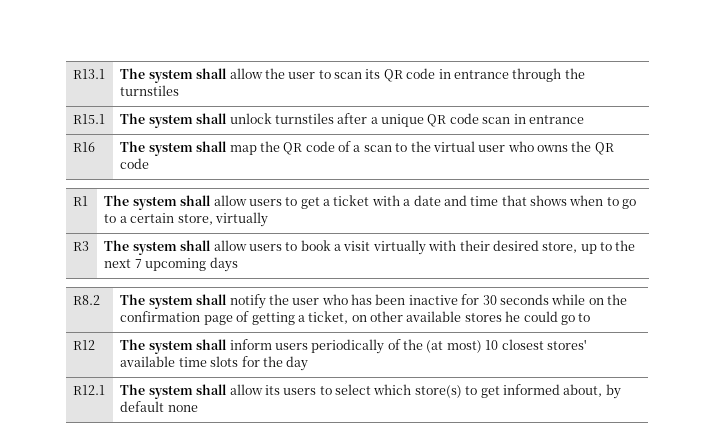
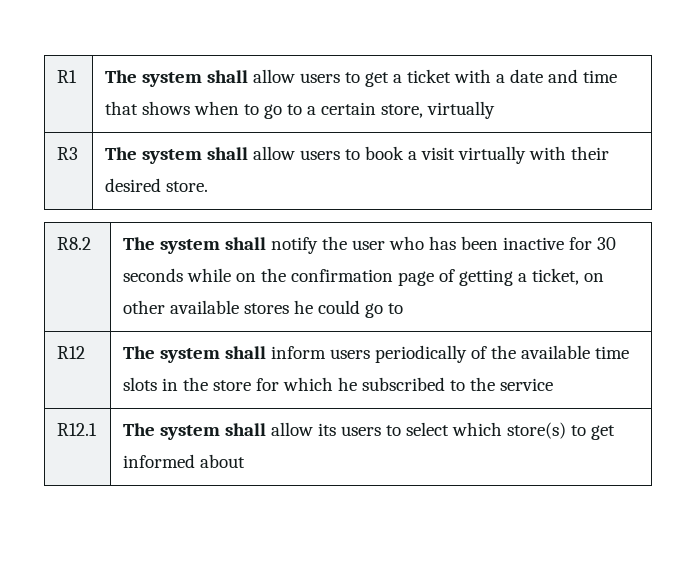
[73,69,106,79] [120,68,585,83] [120,85,180,96] [73,114,106,124] [120,113,584,128] [73,142,96,152] [120,141,614,156] [120,158,150,169] R13.1 | The system shall allow the user to scan its QR code in entrance through the turnstiles // R15.1 | The system shall unlock turnstiles after a unique QR code scan in entrance // R16 | The system shall map the QR code of a scan to the virtual user who owns the QR code // -> (57, 76) none
[542,240,636,254] [104,257,238,272] store, up to the next 7 upcoming days -> [166,181,209,192] store.
[426,339,586,353] [120,356,309,371] (at most) 10 closest stores' available time slots for the day -> [521,345,630,359] [123,377,554,391] available time slots in the store for which he subscribed to the service
[563,384,621,399] [120,401,198,412] about, by default none -> [200,454,246,468] about

